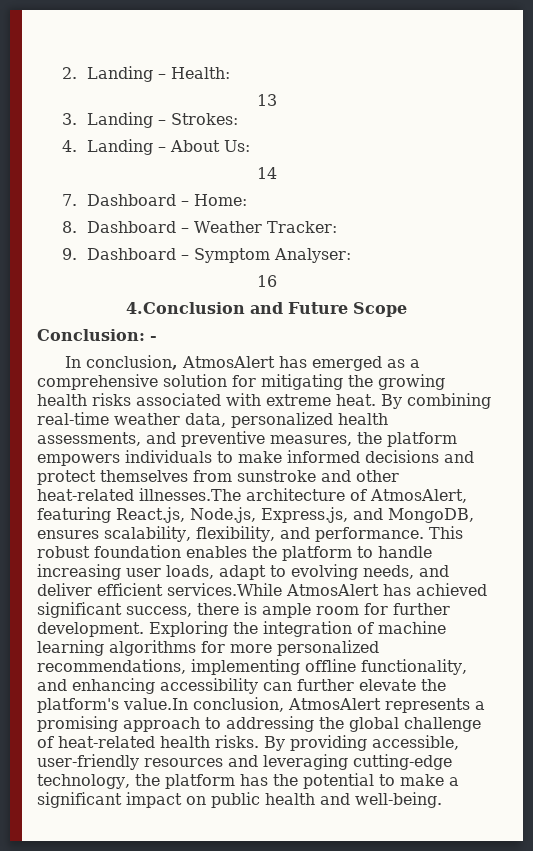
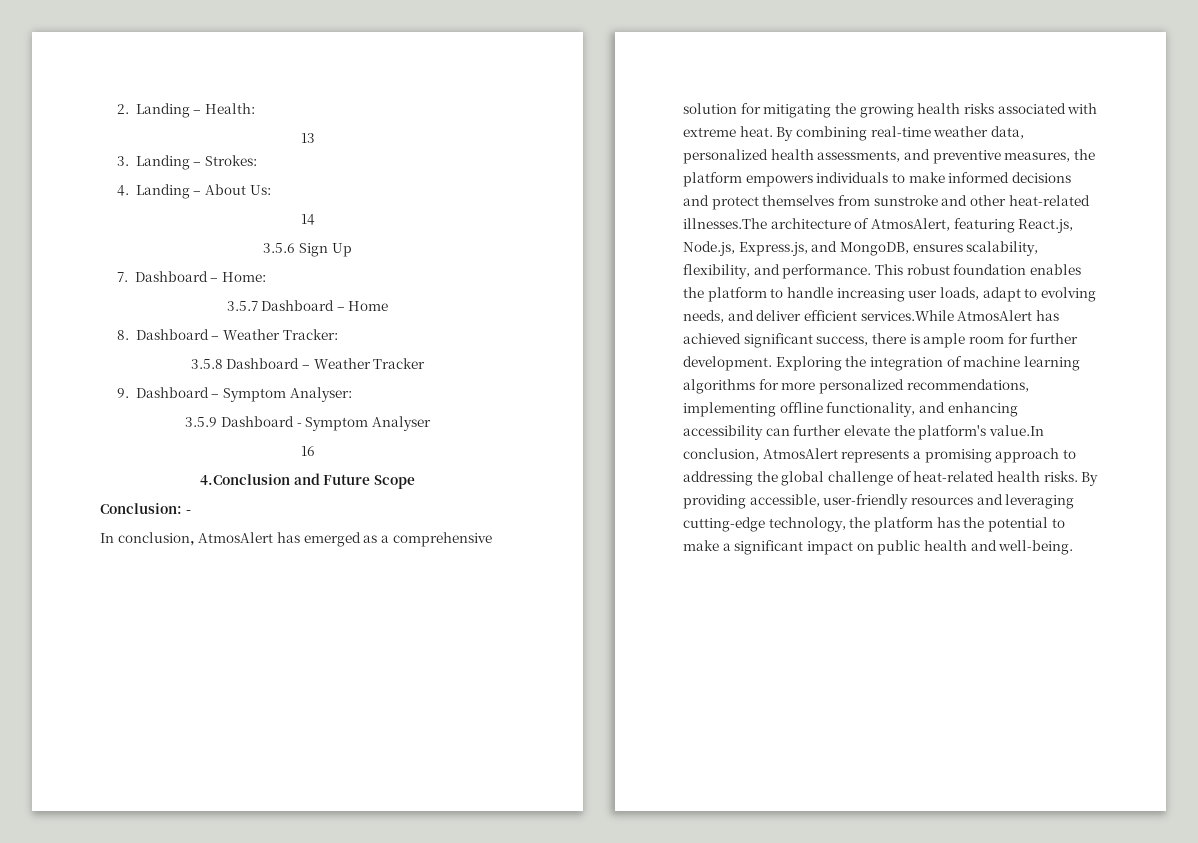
(277, 173) none -> [263,243,352,257] // 3.5.6 Sign Up
(248, 200) none -> [226,300,389,311] // 3.5.7 Dashboard – Home
(338, 227) none -> [190,358,426,369] // 3.5.8 Dashboard – Weather Tracker
(352, 255) none -> [185,416,431,431] // 3.5.9 Dashboard - Symptom Analyser

